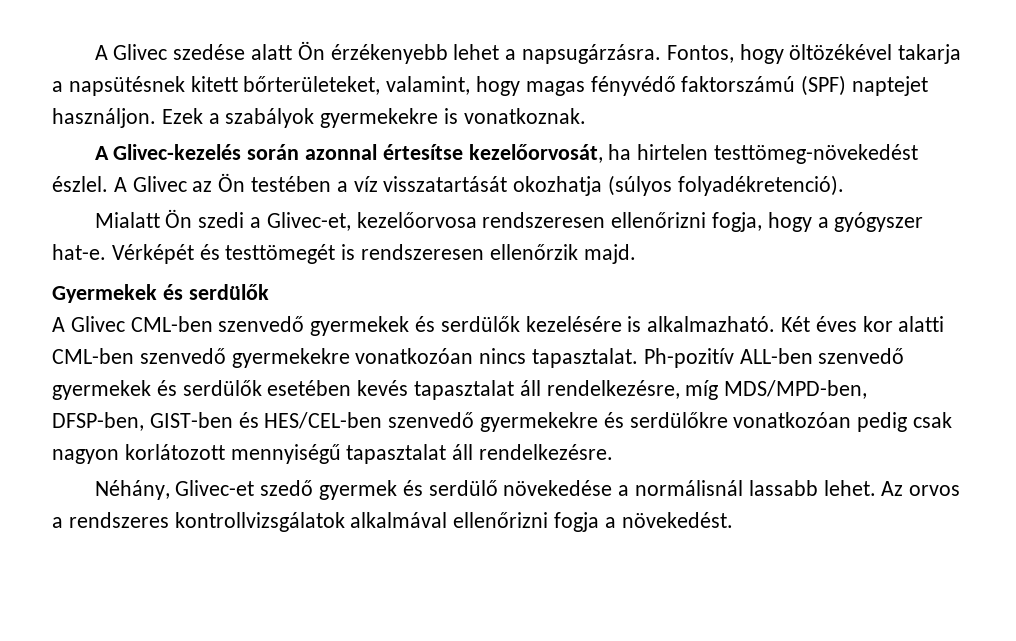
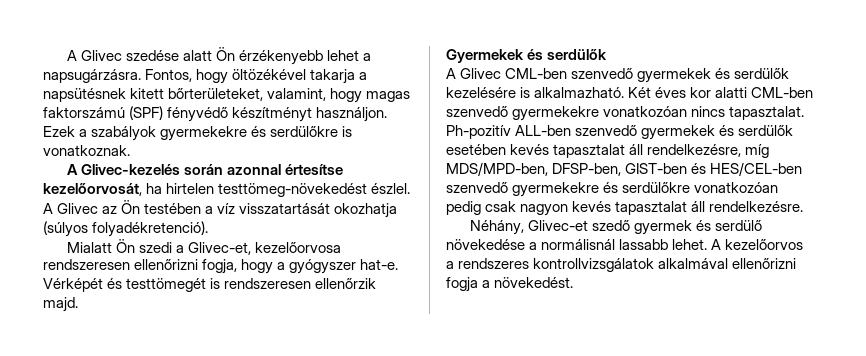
[590,76,676,96] fényvédő -> (411, 96) none
[852,76,929,96] naptejet -> [167,107,313,122] fényvédő készítményt
(439, 118) none -> [251,126,339,137] és serdülőkre
[124,444,341,464] korlátozott mennyiségű -> [572,201,612,212] kevés
[881,481,961,496] Az orvos -> [711,239,804,250] A kezelőorvos

